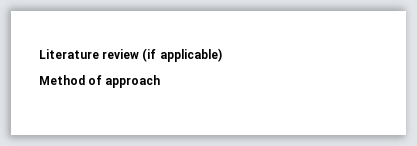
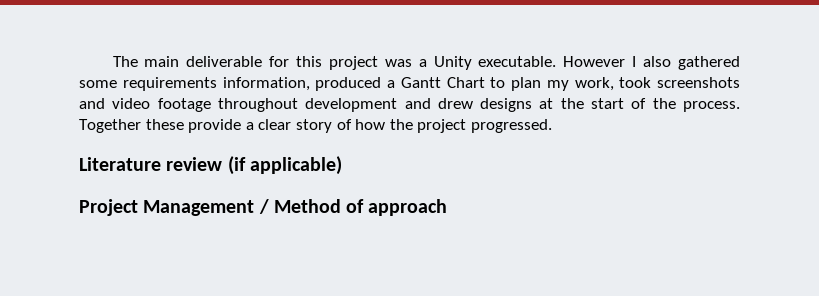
(39, 54) none -> [112,56,740,70] [79,77,740,91] [79,98,740,112] [79,119,552,133] The main deliverable for this project was a Unity executable. However I also gathered some requirements information, produced a Gantt Chart to plan my work, took screenshots and video footage throughout development and drew designs at the start of the process. Together these provide a clear story of how the project progressed. //
(222, 55) none -> [79,199,269,216] Project Management /

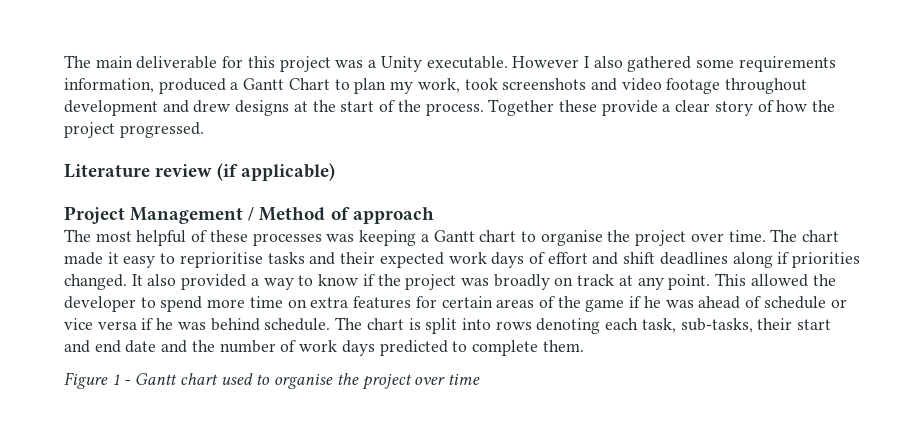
(448, 207) none -> [64,229,840,246] [64,252,861,268] [64,273,836,290] [64,296,847,312] [64,317,832,334] [64,340,584,356] [64,372,480,390] // The most helpful of these processes was keeping a Gantt chart to organise the project over time. The chart made it easy to reprioritise tasks and their expected work days of effort and shift deadlines along if priorities changed. It also provided a way to know if the project was broadly on track at any point. This allowed the developer to spend more time on extra features for certain areas of the game if he was ahead of schedule or vice versa if he was behind schedule. The chart is split into rows denoting each task, sub-tasks, their start and end date and the number of work days predicted to complete them. // Figure 1 - Gantt chart used to organise the project over time

